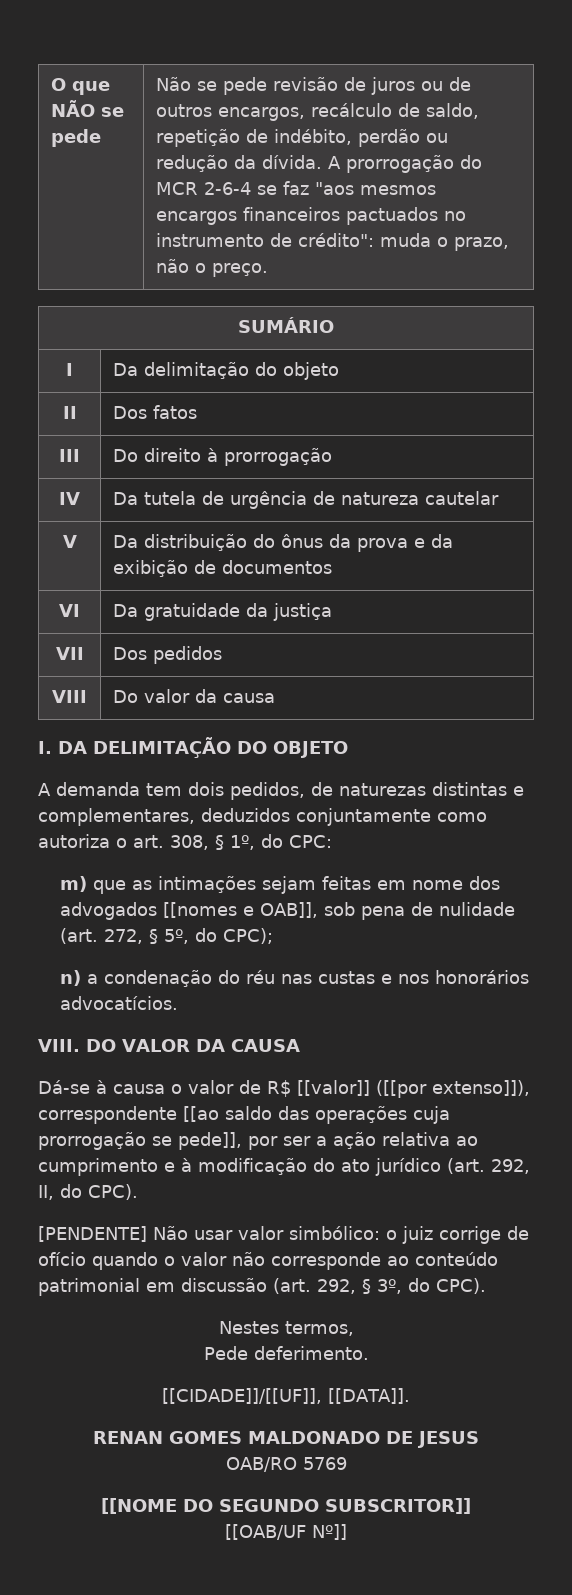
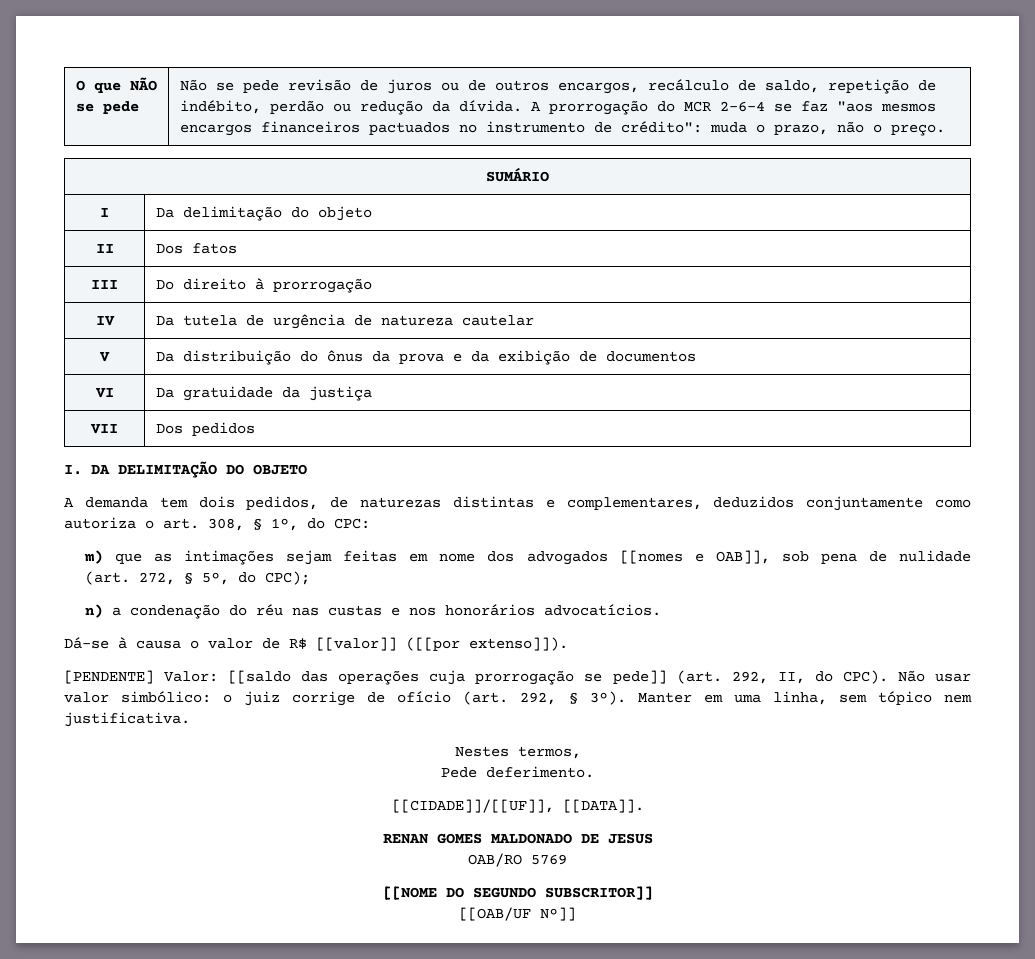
[52,690,87,703] [113,689,276,703] // VIII | Do valor da causa -> (255, 429) none
[38,1039,300,1052] // VIII. DO VALOR DA CAUSA -> (661, 610) none
[432,1080,530,1096] [38,1106,272,1124] extenso]]), correspondente [[ao saldo -> [469,637,568,651] [64,670,292,684] extenso]]). // [PENDENTE] Valor: [[saldo
[178,1132,478,1150] [38,1158,441,1176] pede]], por ser a ação relativa ao cumprimento e à modificação do ato jurídico -> [612,670,667,684] pede]]
[38,1226,147,1242] // [PENDENTE] -> (888, 677) none
[92,1252,498,1270] [38,1278,486,1296] quando o valor não corresponde ao conteúdo patrimonial em discussão (art. 292, § 3º, do CPC). -> [463,691,972,705] [64,712,190,727] (art. 292, § 3º). Manter em uma linha, sem tópico nem justificativa.

